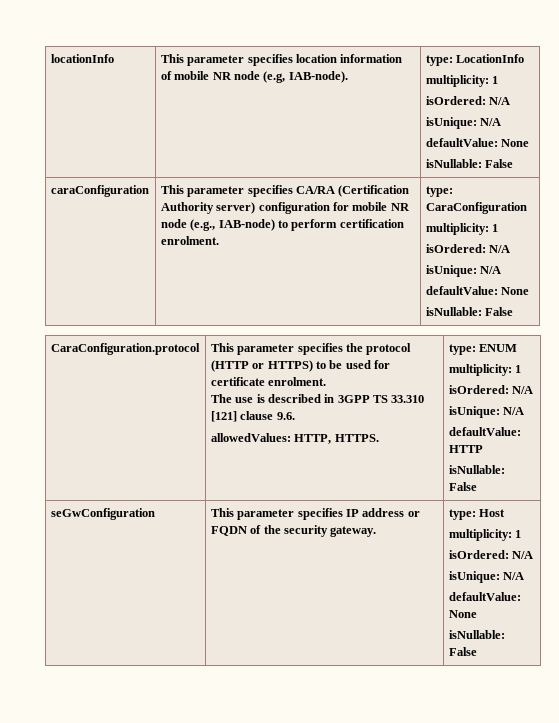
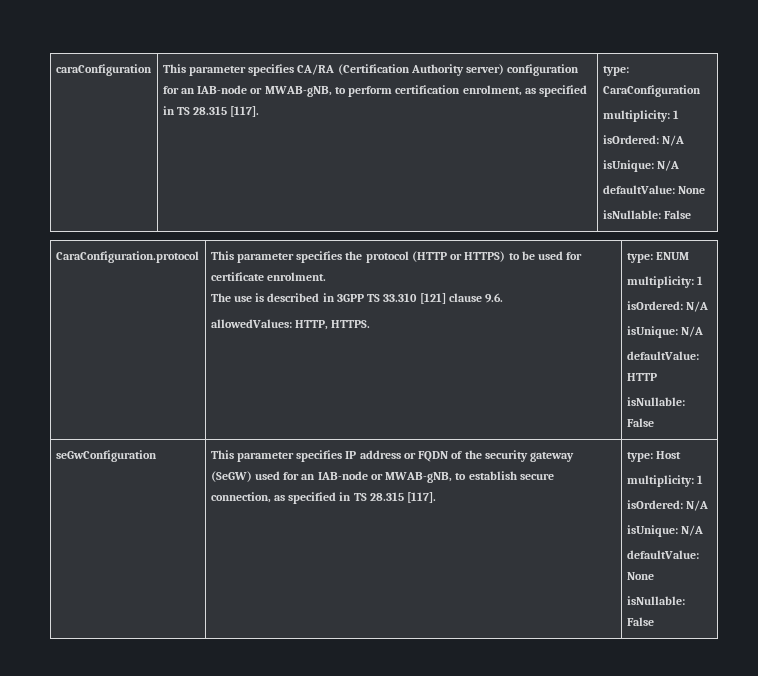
[50,54,114,63] [160,54,403,66] [160,71,348,83] [425,54,525,66] [425,75,499,87] [425,96,511,105] [425,117,502,129] [425,138,530,147] [425,159,514,168] locationInfo | This parameter specifies location information of mobile NR node (e.g, IAB-node). | type: LocationInfo // multiplicity: 1 // isOrdered: N/A // isUnique: N/A // defaultValue: None // isNullable: False // -> (55, 70) none
[352,202,410,211] [160,219,404,231] [160,236,219,245] mobile NR node (e.g., IAB-node) to perform certification enrolment. -> [180,85,588,97] [162,106,260,117] an IAB-node or MWAB-gNB, to perform certification enrolment, as specified in TS 28.315 [117].
[330,526,377,537] gateway. -> [530,452,575,462] [210,471,554,483] [210,492,437,504] gateway (SeGW) used for an IAB-node or MWAB-gNB, to establish secure connection, as specified in TS 28.315 [117].

